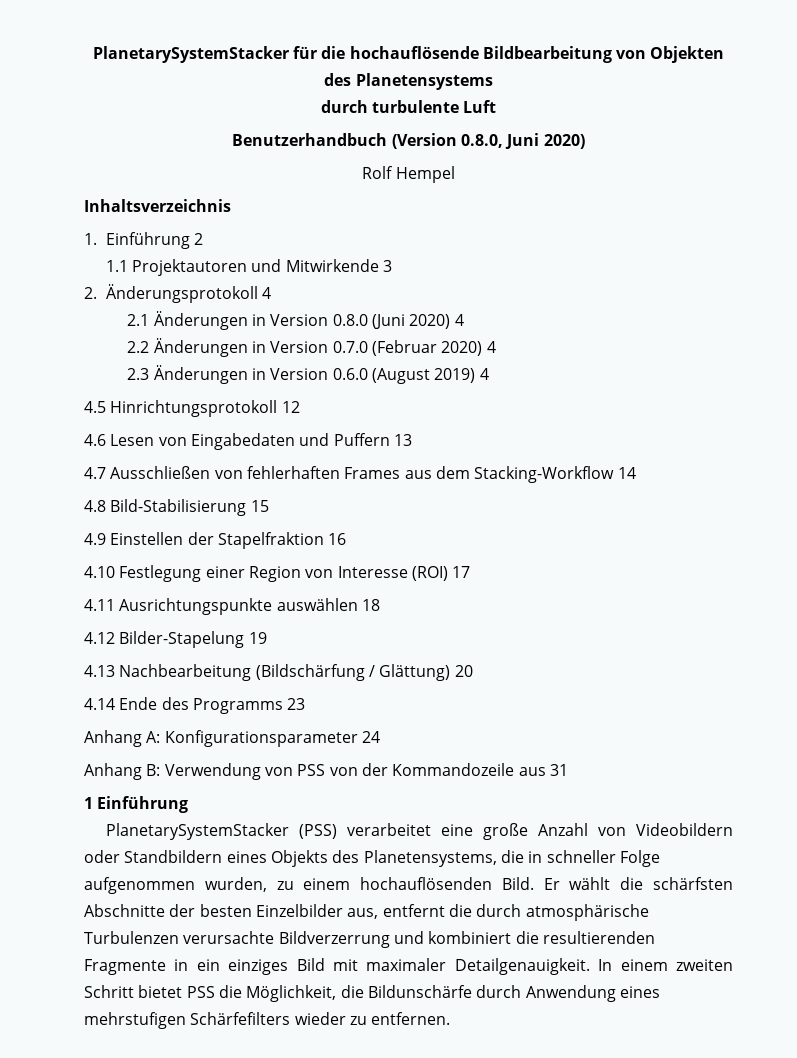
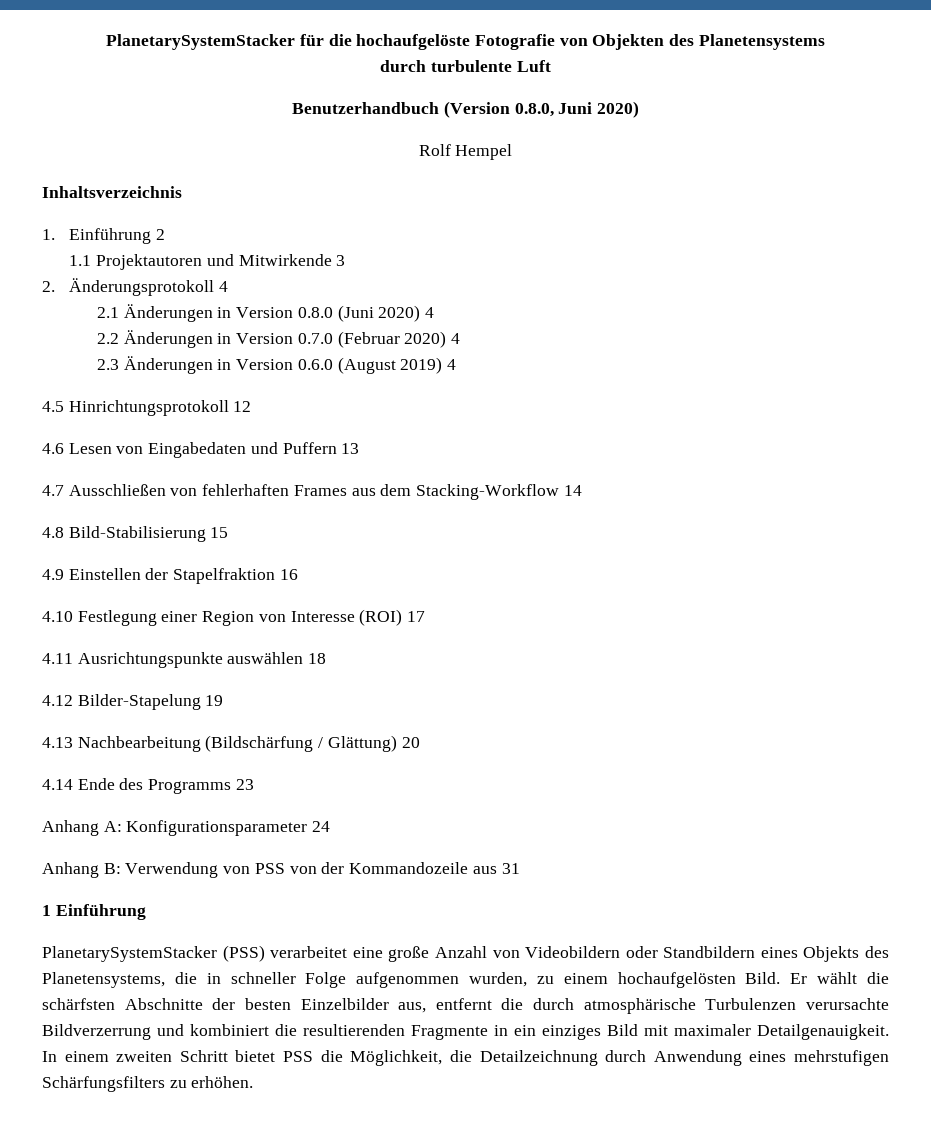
[349,46,612,63] hochauflösende Bildbearbeitung -> [356,34,556,50] hochaufgelöste Fotografie
[360,877,493,890] hochauflösenden -> [617,972,736,988] hochaufgelösten
[367,985,472,998] Bildunschärfe -> [479,1050,598,1066] Detailzeichnung
[190,1012,451,1025] Schärfefilters wieder zu entfernen. -> [42,1076,254,1092] Schärfungsfilters zu erhöhen.

